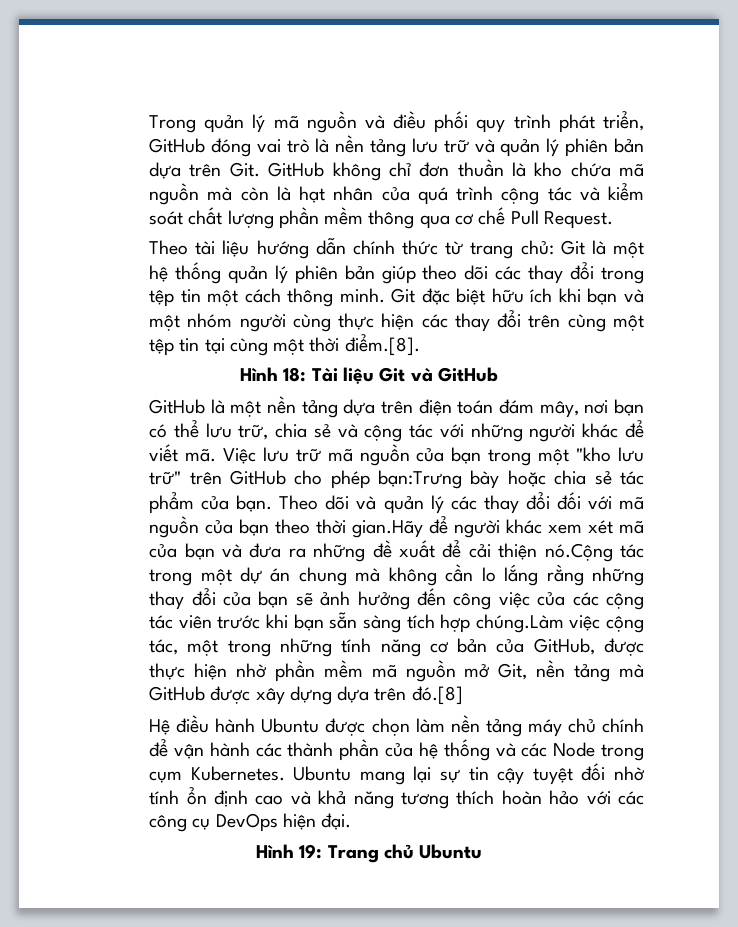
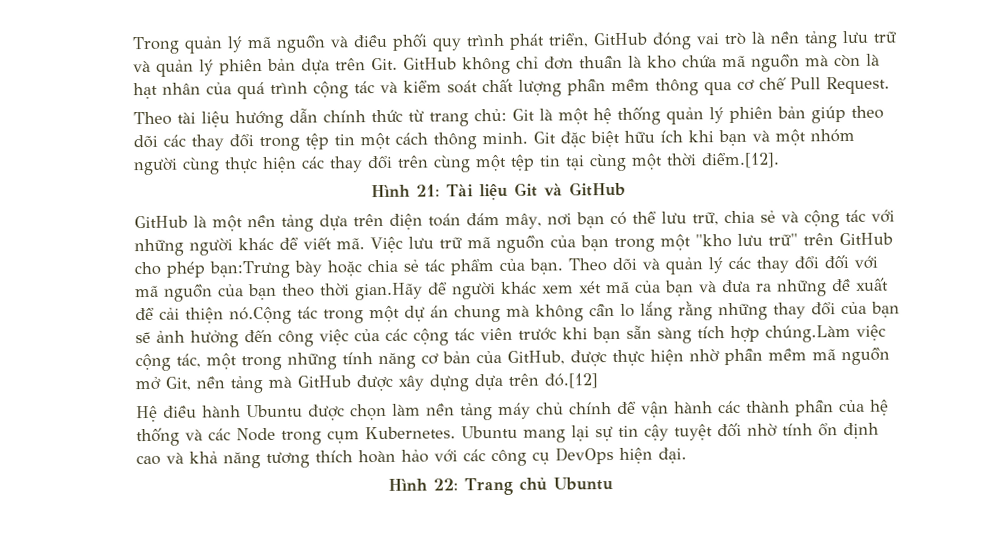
[344,334,420,356] [240,367,307,382] điểm.[8]. // Hình 18: -> [700,151,780,169] [370,184,440,198] điểm.[12]. // Hình 21:
[411,686,463,705] đó.[8] -> [543,373,598,389] đó.[12]
[299,844,323,859] 19: -> [432,478,458,491] 22:

